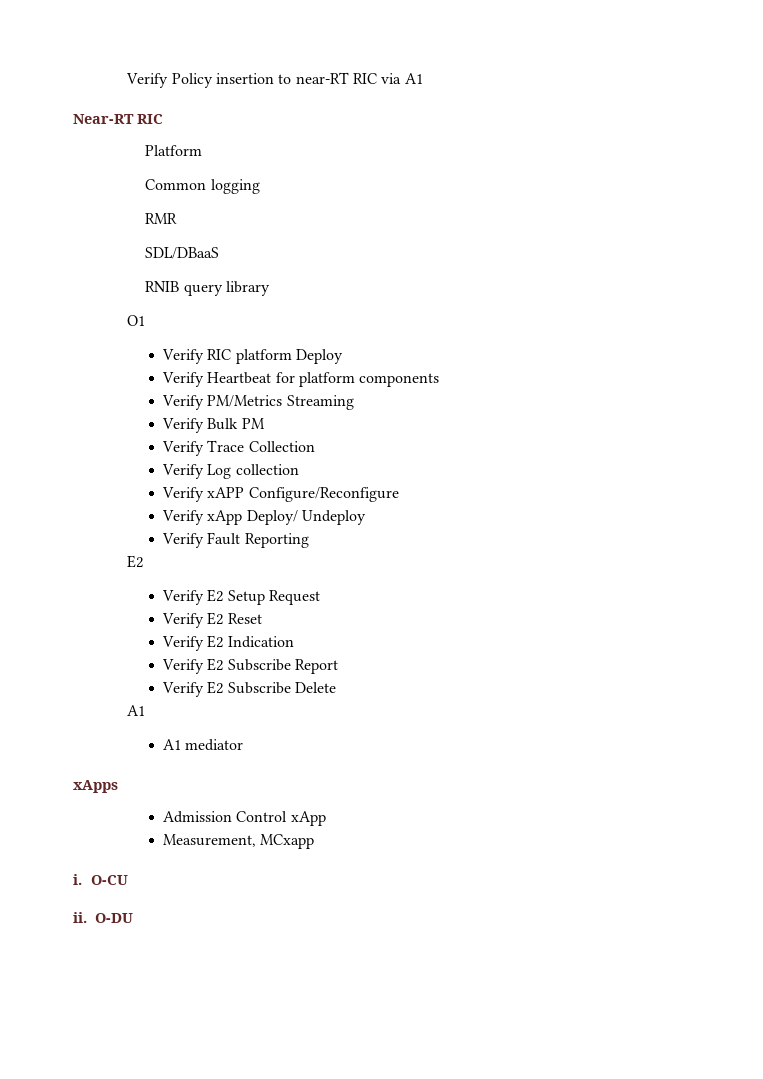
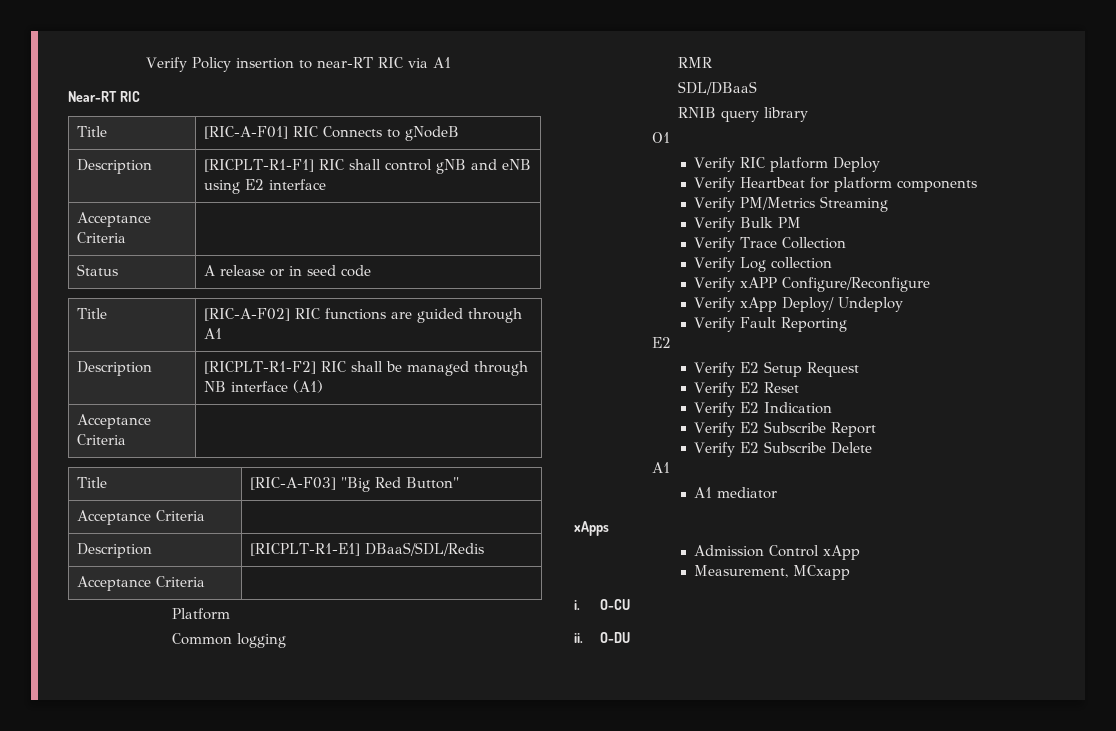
(163, 119) none -> [76,126,107,137] [203,126,459,141] [76,159,152,174] [203,159,531,174] [203,179,326,194] [76,212,151,227] [76,232,126,243] [76,264,118,276] [203,265,371,277] [76,308,107,319] [203,308,522,323] [203,328,222,339] [76,361,152,376] [203,361,528,376] [203,380,323,393] [76,414,151,429] [76,434,126,445] [76,477,107,488] [249,477,459,492] [76,510,205,525] [76,543,152,558] [249,542,484,556] [76,576,205,591] // Title | [RIC-A-F01] RIC Connects to gNodeB // Description | [RICPLT-R1-F1] RIC shall control gNB and eNB using E2 interface // Acceptance Criteria | // Status | A release or in seed code // Title | [RIC-A-F02] RIC functions are guided through A1 // Description | [RICPLT-R1-F2] RIC shall be managed through NB interface (A1) // Acceptance Criteria | // Title | [RIC-A-F03] "Big Red Button" // Acceptance Criteria | // Description | [RICPLT-R1-E1] DBaaS/SDL/Redis // Acceptance Criteria |

